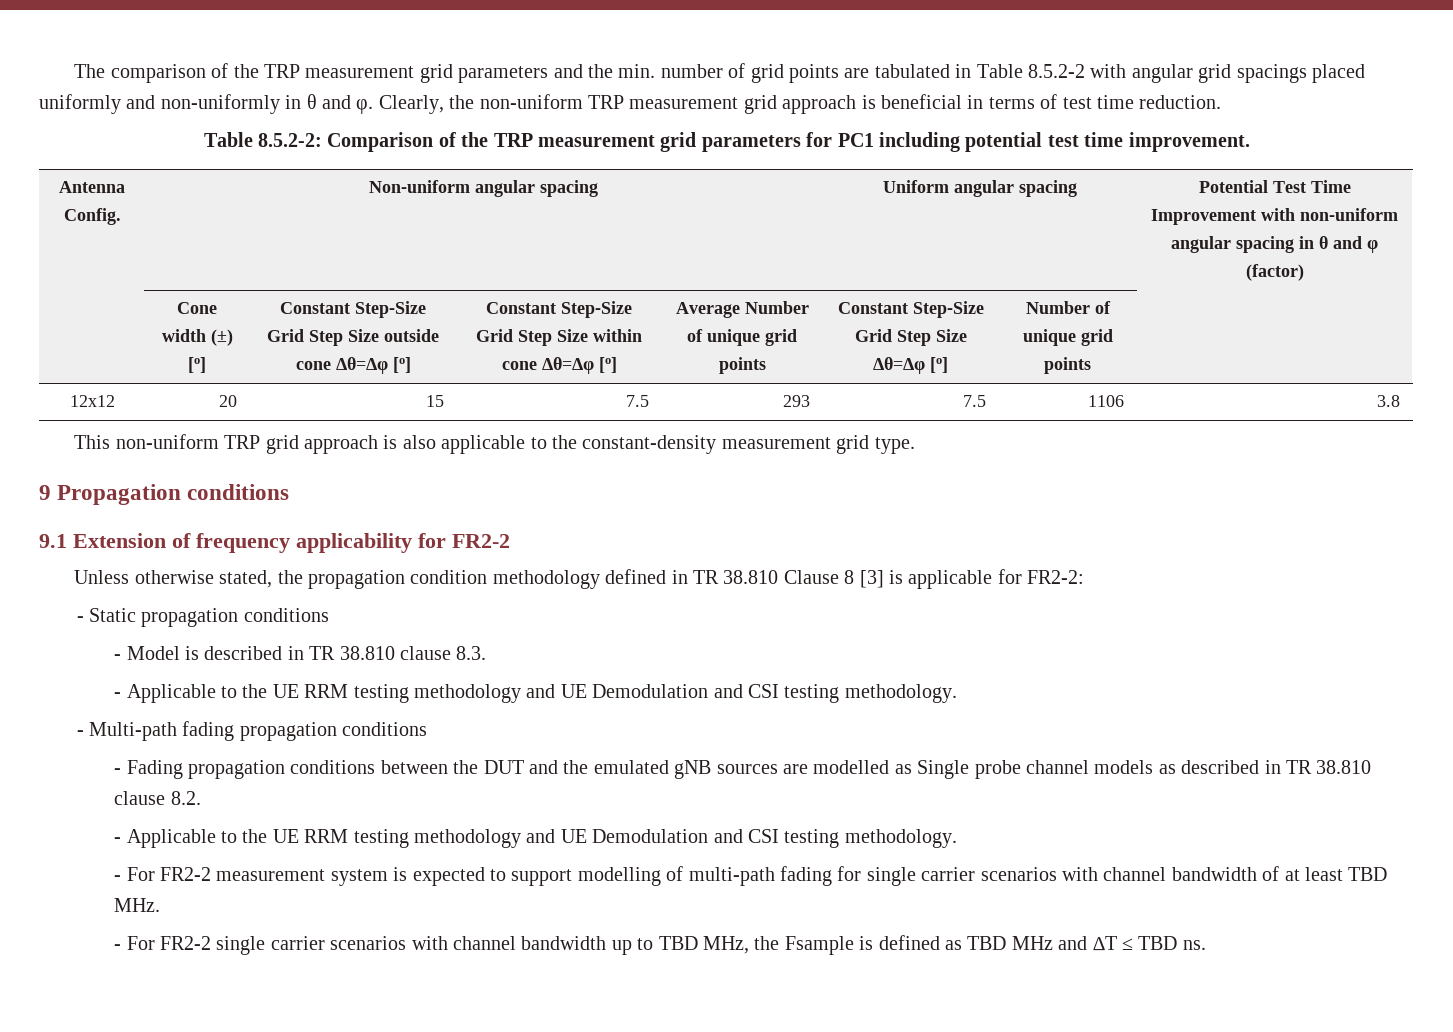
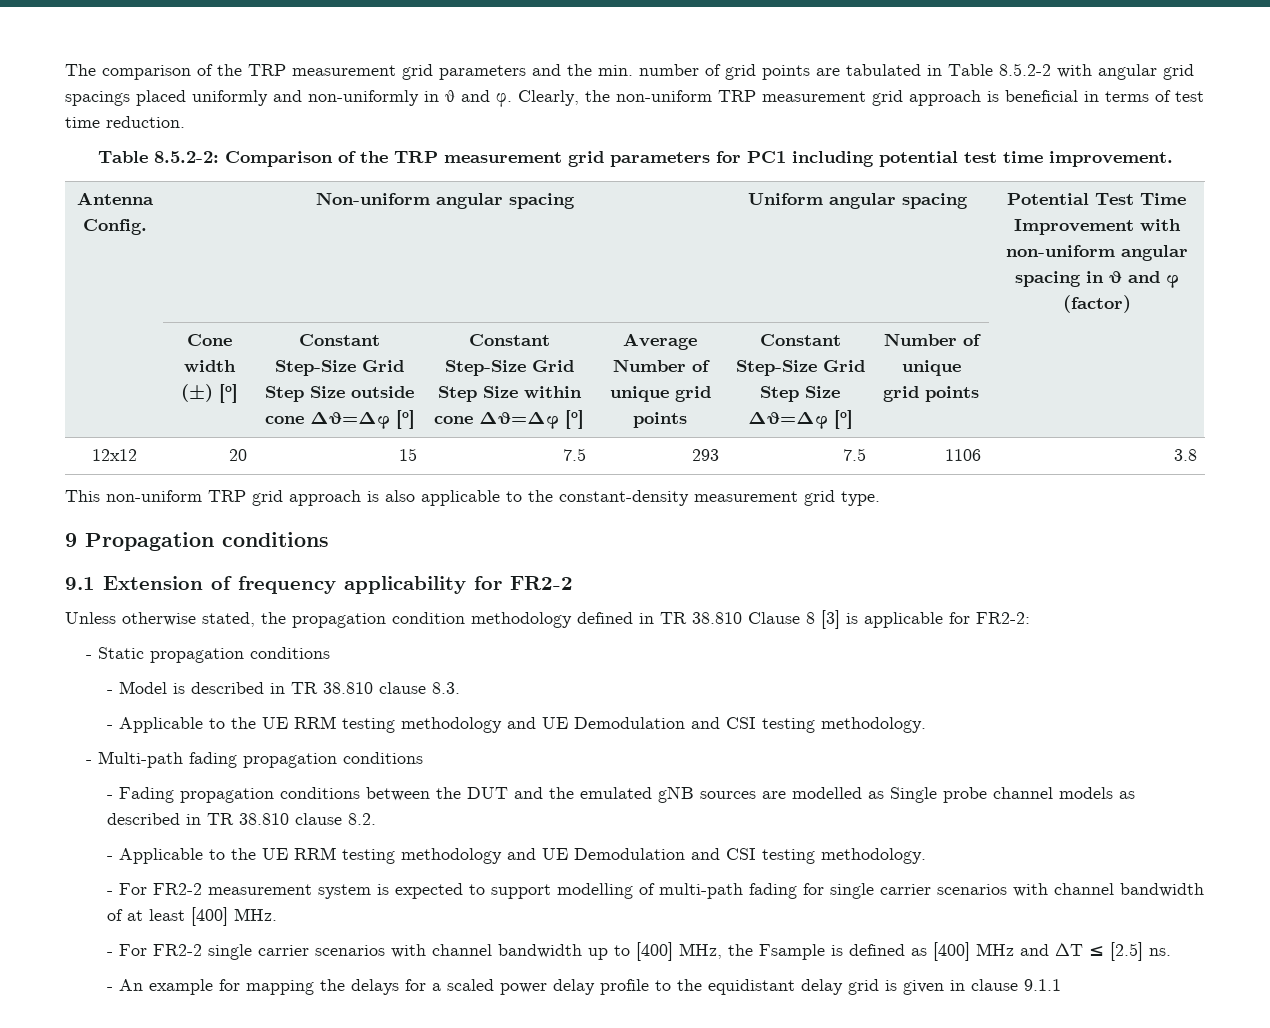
[1348,867,1388,881] TBD -> [190,907,228,926] [400]
[658,936,698,950] TBD -> [635,942,673,961] [400]
[967,936,1007,950] TBD -> [932,942,970,961] [400]
[1138,936,1178,950] TBD -> [1109,942,1143,961] [2.5]
(1206, 945) none -> [106,979,1061,995] // - An example for mapping the delays for a scaled power delay profile to the equidistant delay grid is given in clause 9.1.1

